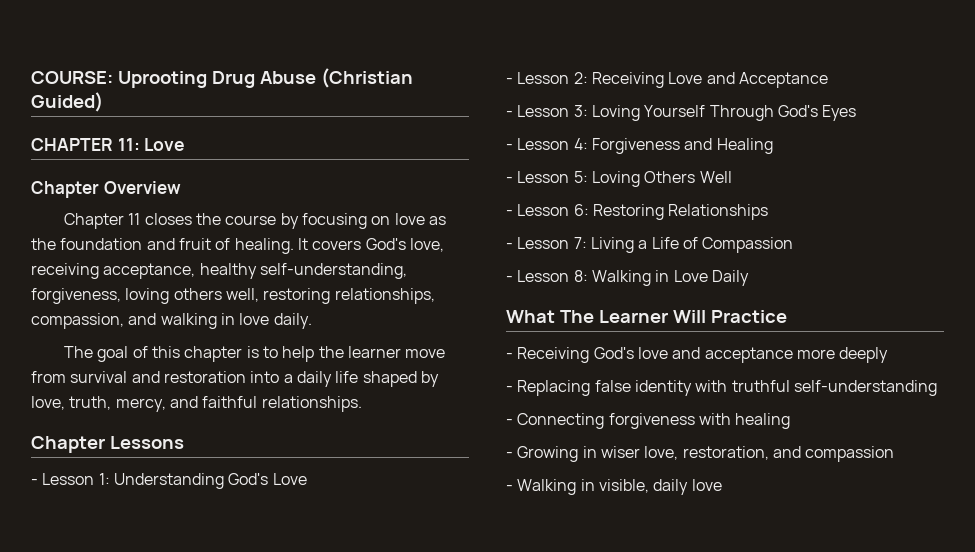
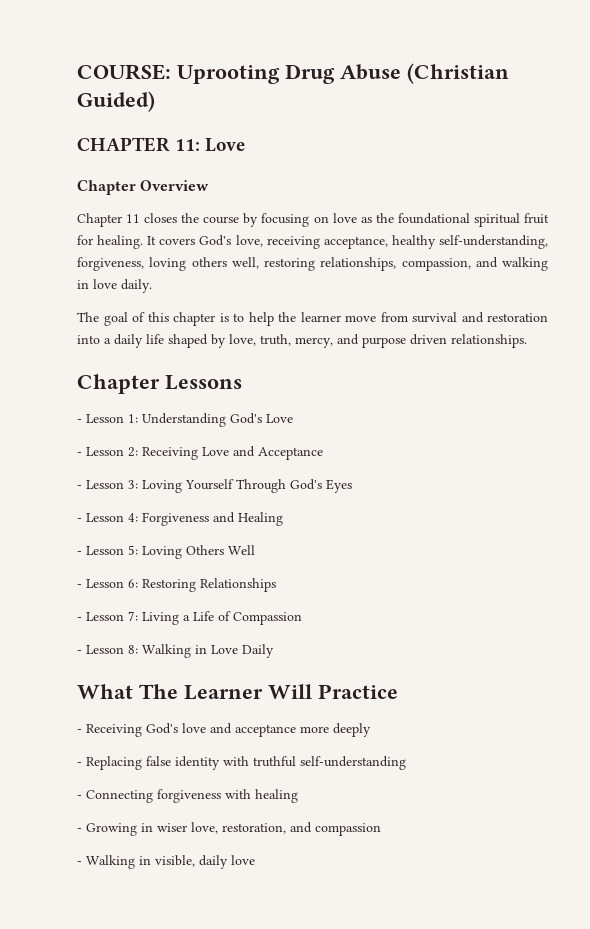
[60,238,231,250] foundation and fruit of -> [397,213,549,227] [77,235,93,245] foundational spiritual fruit for
[202,396,258,408] faithful -> [362,334,447,348] purpose driven

